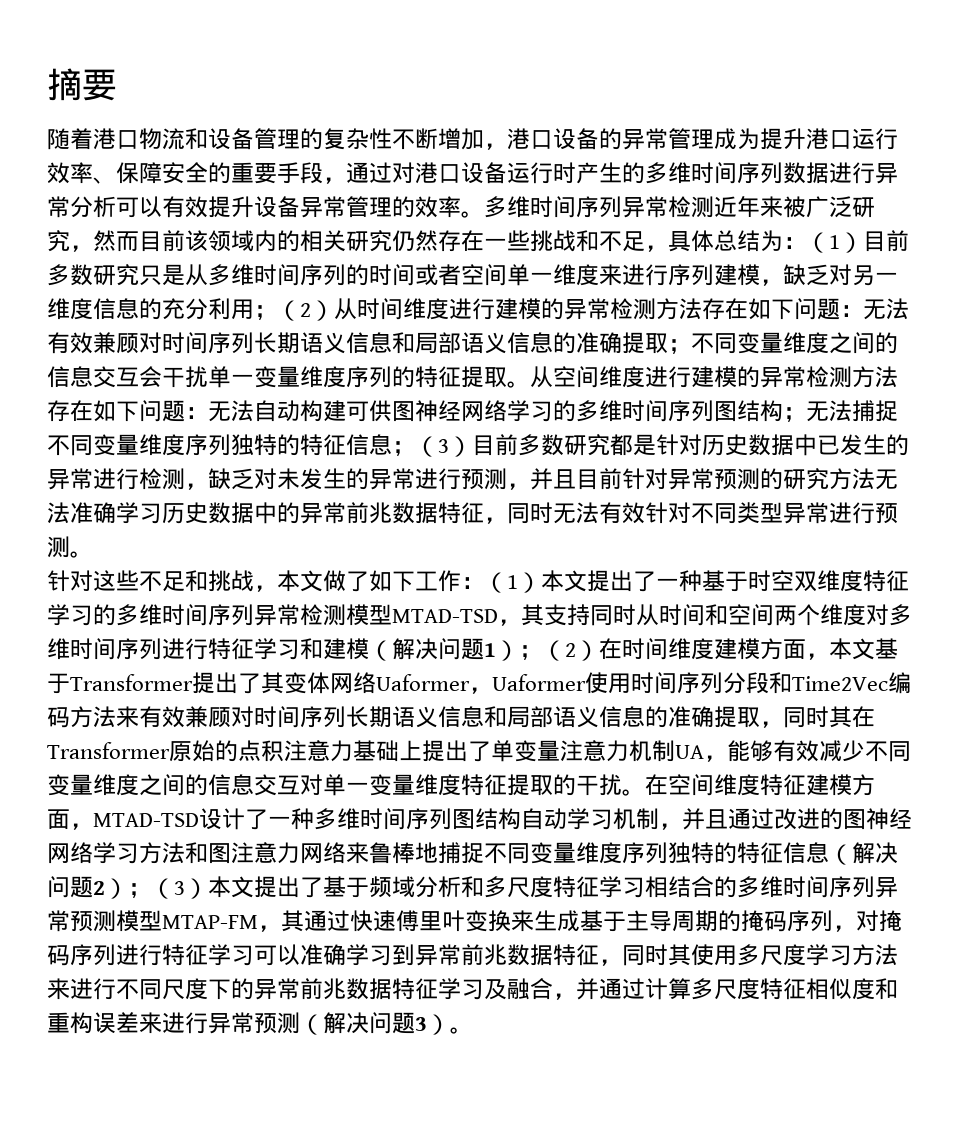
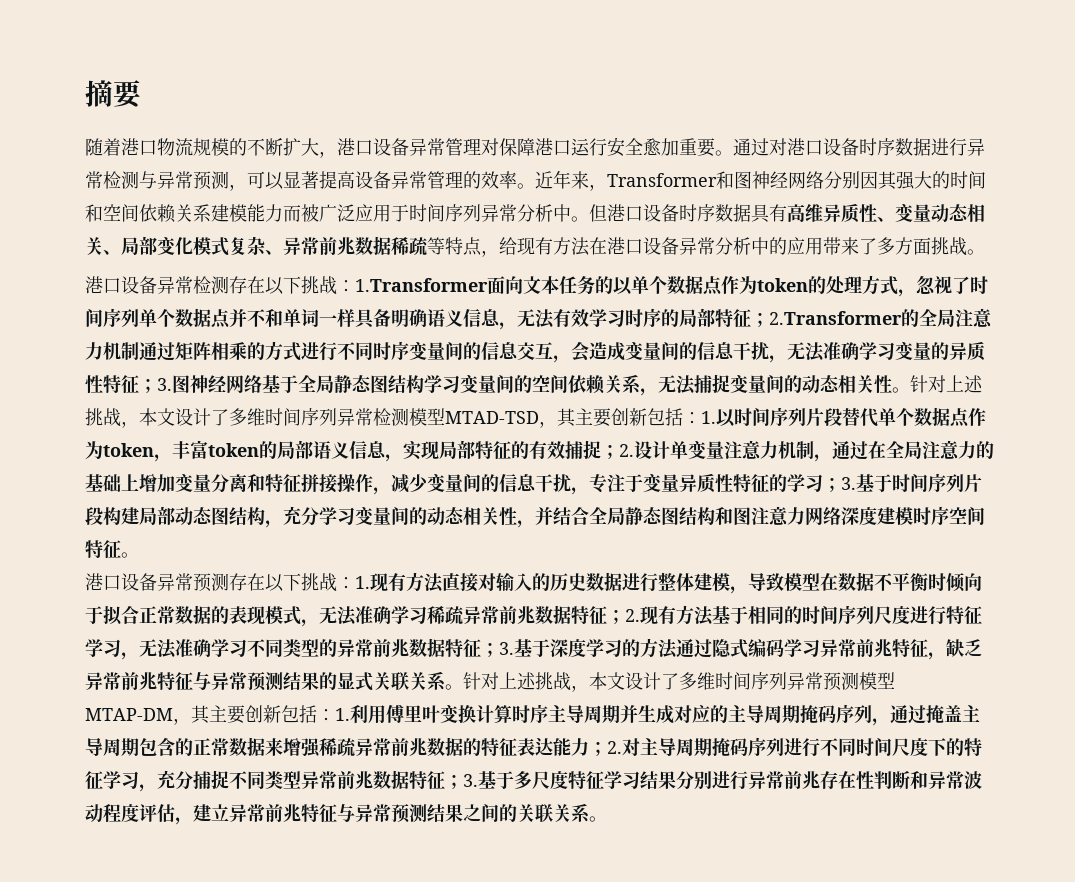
[185,128,484,150] 和设备管理的复杂性不断增加 -> [193,138,319,156] 规模的不断扩大
[599,128,898,150] [47,162,898,184] [47,196,254,218] 的异常管理成为提升港口运行效率、保障安全的重要手段，通过对港口设备运行时产生的多维时间序列数据进行异常分析可以有效提升 -> [409,137,985,157] [85,171,355,191] 异常管理对保障港口运行安全愈加重要。通过对港口设备时序数据进行异常检测与异常预测，可以显著提高
[484,196,875,218] [47,230,909,253] [47,264,898,286] [47,298,909,321] [47,332,898,354] [47,366,898,388] [47,400,898,422] [47,434,909,457] [47,468,898,490] [47,502,898,524] [47,536,93,558] [47,570,909,593] [47,604,116,626] 多维时间序列异常检测近年来被广泛研究，然而目前该领域内的相关研究仍然存在一些挑战和不足，具体总结为：（1）目前多数研究只是从多维时间序列的时间或者空间单一维度来进行序列建模，缺乏对另一维度信息的充分利用；（2）从时间维度进行建模的异常检测方法存在如下问题：无法有效兼顾对时间序列长期语义信息和局部语义信息的准确提取；不同变量维度之间的信息交互会干扰单一变量维度序列的特征提取。从空间维度进行建模的异常检测方法存在如下问题：无法自动构建可供图神经网络学习的多维时间序列图结构；无法捕捉不同变量维度序列独特的特征信息；（3）目前多数研究都是针对历史数据中已发生的异常进行检测，缺乏对未发生的异常进行预测，并且目前针对异常预测的研究方法无法准确学习历史数据中的异常前兆数据特征，同时无法有效针对不同类型异常进行预测。 // 针对这些不足和挑战，本文做了如下工作：（1）本文提出了一种基于时空双维度特征学习的 -> [535,170,986,191] [85,203,985,223] [85,236,985,257] [85,275,988,297] [85,308,992,330] [85,341,985,363] [85,374,983,396] [85,408,229,428] 近年来，Transformer和图神经网络分别因其强大的时间和空间依赖关系建模能力而被广泛应用于时间序列异常分析中。但港口设备时序数据具有高维异质性、变量动态相关、局部变化模式复杂、异常前兆数据稀疏等特点，给现有方法在港口设备异常分析中的应用带来了多方面挑战。 // 港口设备异常检测存在以下挑战：1.Transformer面向文本任务的以单个数据点作为token的处理方式，忽视了时间序列单个数据点并不和单词一样具备明确语义信息，无法有效学习时序的局部特征；2.Transformer的全局注意力机制通过矩阵相乘的方式进行不同时序变量间的信息交互，会造成变量间的信息干扰，无法准确学习变量的异质性特征；3.图神经网络基于全局静态图结构学习变量间的空间依赖关系，无法捕捉变量间的动态相关性。针对上述挑战，本文设计了
[544,604,912,626] [47,638,898,661] [47,672,911,694] [47,706,875,728] [47,740,911,762] [47,774,875,796] [47,808,912,830] [47,842,898,865] [47,876,737,899] 支持同时从时间和空间两个维度对多维时间序列进行特征学习和建模（解决问题1）；（2）在时间维度建模方面，本文基于Transformer提出了其变体网络Uaformer，Uaformer使用时间序列分段和Time2Vec编码方法来有效兼顾对时间序列长期语义信息和局部语义信息的准确提取，同时其在Transformer原始的点积注意力基础上提出了单变量注意力机制UA，能够有效减少不同变量维度之间的信息交互对单一变量维度特征提取的干扰。在空间维度特征建模方面，MTAD-TSD设计了一种多维时间序列图结构自动学习机制，并且通过改进的图神经网络学习方法和图注意力网络来鲁棒地捕捉不同变量维度序列独特的特征信息（解决问题2）；（3）本文提出了基于频域分析和多尺度特征学习相结合的 -> [575,407,986,428] [85,440,994,462] [85,473,982,495] [85,506,985,528] [85,540,139,559] [85,572,982,594] [85,605,982,627] [85,638,982,660] [85,671,679,692] 主要创新包括：1.以时间序列片段替代单个数据点作为token，丰富token的局部语义信息，实现局部特征的有效捕捉；2.设计单变量注意力机制，通过在全局注意力的基础上增加变量分离和特征拼接操作，减少变量间的信息干扰，专注于变量异质性特征的学习；3.基于时间序列片段构建局部动态图结构，充分学习变量间的动态相关性，并结合全局静态图结构和图注意力网络深度建模时序空间特征。 // 港口设备异常预测存在以下挑战：1.现有方法直接对输入的历史数据进行整体建模，导致模型在数据不平衡时倾向于拟合正常数据的表现模式，无法准确学习稀疏异常前兆数据特征；2.现有方法基于相同的时间序列尺度进行特征学习，无法准确学习不同类型的异常前兆数据特征；3.基于深度学习的方法通过隐式编码学习异常前兆特征，缺乏异常前兆特征与异常预测结果的显式关联关系。针对上述挑战，本文设计了
[162,910,902,932] [47,944,898,966] [47,978,898,1000] [47,1012,450,1035] MTAP-FM，其通过快速傅里叶变换来生成基于主导周期的掩码序列，对掩码序列进行特征学习可以准确学习到异常前兆数据特征，同时其使用多尺度学习方法来进行不同尺度下的异常前兆数据特征学习及融合，并通过计算多尺度特征相似度和重构误差来进行异常预测（解决问题3） -> [85,704,980,726] [85,737,982,758] [85,770,982,792] [85,803,590,825] MTAP-DM，其主要创新包括：1.利用傅里叶变换计算时序主导周期并生成对应的主导周期掩码序列，通过掩盖主导周期包含的正常数据来增强稀疏异常前兆数据的特征表达能力；2.对主导周期掩码序列进行不同时间尺度下的特征学习，充分捕捉不同类型异常前兆数据特征；3.基于多尺度特征学习结果分别进行异常前兆存在性判断和异常波动程度评估，建立异常前兆特征与异常预测结果之间的关联关系

